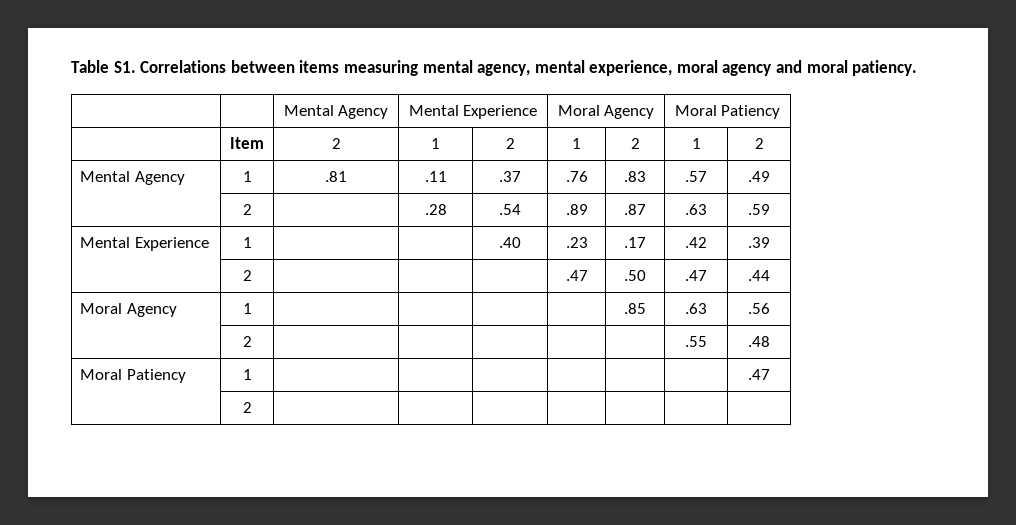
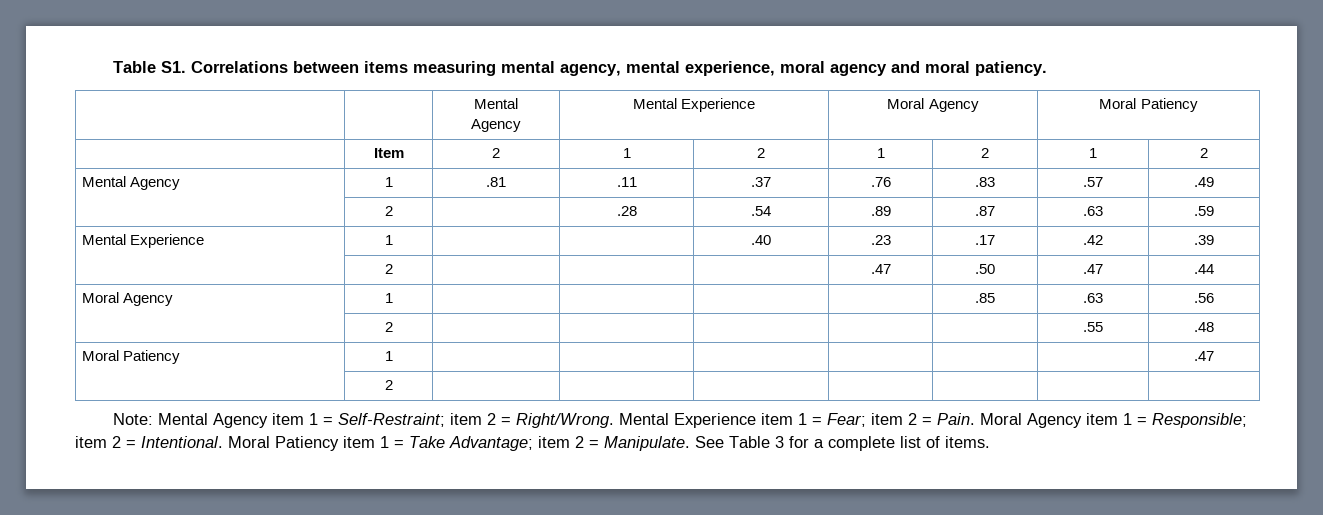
(334, 110) none -> (518, 103) //
(252, 407) none -> [112,413,1247,428] [75,436,990,451] // Note: Mental Agency item 1 = Self-Restraint; item 2 = Right/Wrong. Mental Experience item 1 = Fear; item 2 = Pain. Moral Agency item 1 = Responsible; item 2 = Intentional. Moral Patiency item 1 = Take Advantage; item 2 = Manipulate. See Table 3 for a complete list of items.

